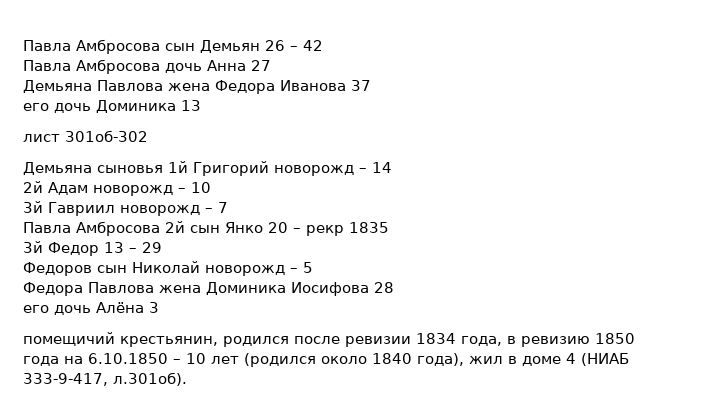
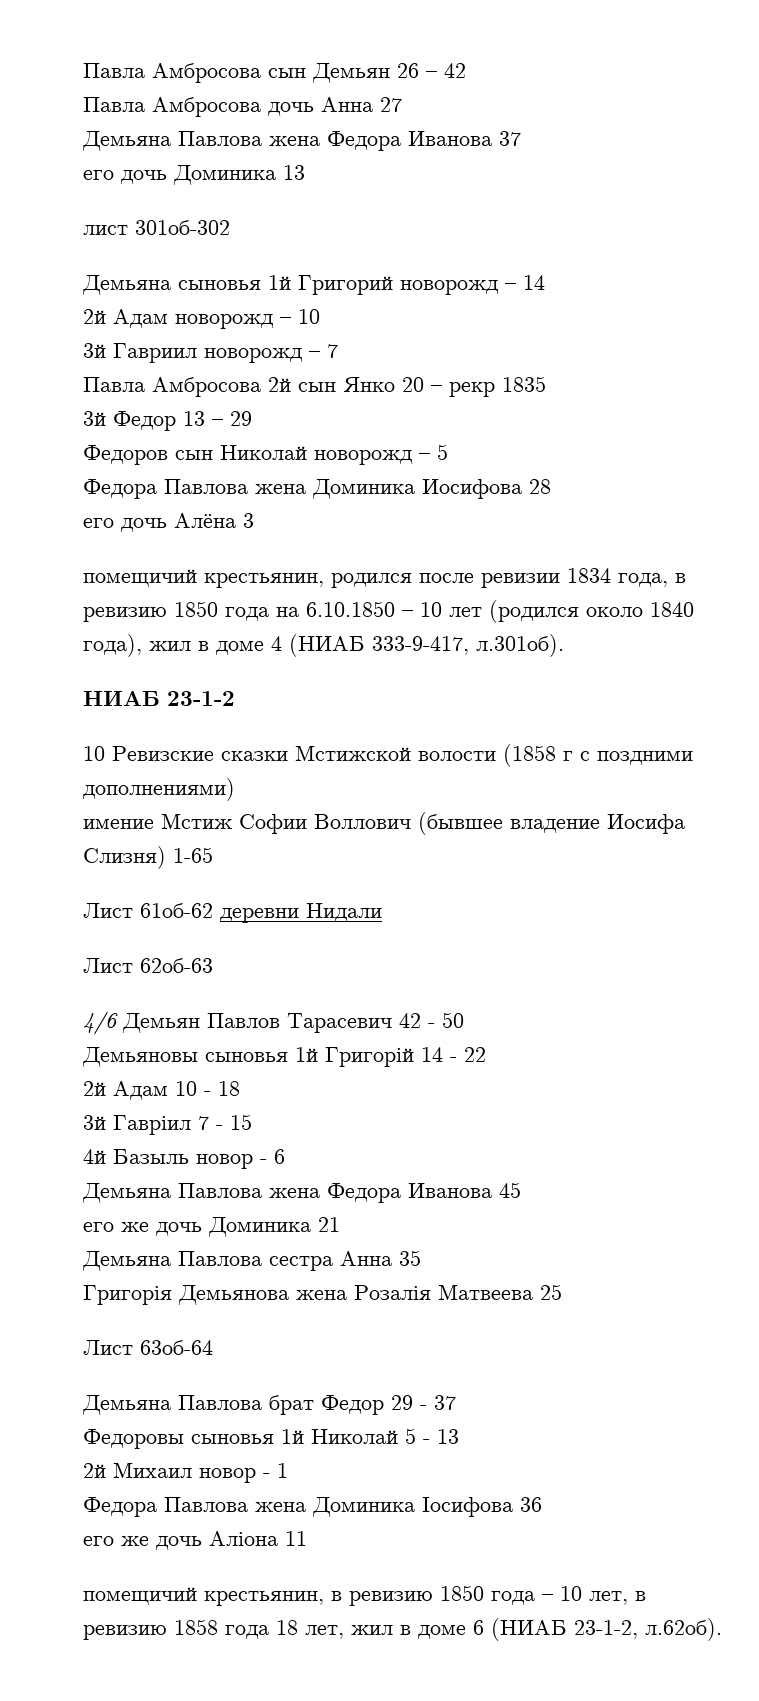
(187, 379) none -> [83,690,235,706] [83,744,693,767] [83,778,235,801] [83,812,685,835] [83,846,213,869] [83,903,382,923] [83,958,213,973] [83,1011,464,1035] [82,1047,486,1067] [83,1081,240,1100] [83,1114,252,1135] [83,1149,285,1169] [82,1182,521,1203] [83,1217,340,1237] [82,1250,421,1271] [83,1284,562,1305] [83,1340,213,1355] [82,1395,456,1415] [83,1428,459,1449] [83,1462,288,1483] [83,1497,542,1517] [83,1531,307,1550] [83,1585,646,1606] [83,1618,722,1641] // НИАБ 23-1-2 // 10 Ревизские сказки Мстижской волости (1858 г с поздними дополнениями) // имение Мстиж Софии Воллович (бывшее владение Иосифа Слизня) 1-65 // Лист 61об-62 деревни Нидали // Лист 62об-63 // 4/6 Демьян Павлов Тарасевич 42 - 50 // Демьяновы сыновья 1й Григорiй 14 - 22 // 2й Адам 10 - 18 // 3й Гаврiил 7 - 15 // 4й Базыль новор - 6 // Демьяна Павлова жена Федора Иванова 45 // его же дочь Доминика 21 // Демьяна Павлова сестра Анна 35 // Григорiя Демьянова жена Розалiя Матвеева 25 // Лист 63об-64 // Демьяна Павлова брат Федор 29 - 37 // Федоровы сыновья 1й Николай 5 - 13 // 2й Михаил новор - 1 // Федора Павлова жена Доминика Iосифова 36 // его же дочь Алiона 11 // помещичий крестьянин, в ревизию 1850 года – 10 лет, в ревизию 1858 года 18 лет, жил в доме 6 (НИАБ 23-1-2, л.62об).

